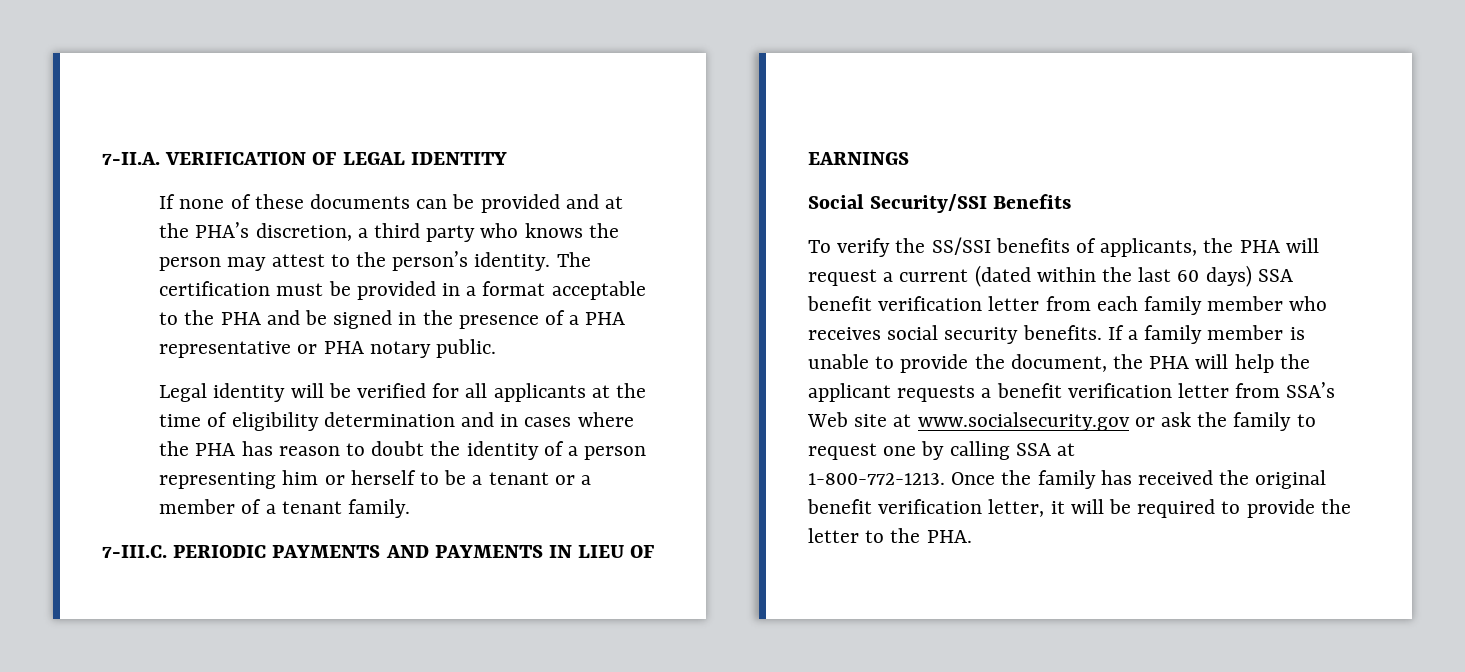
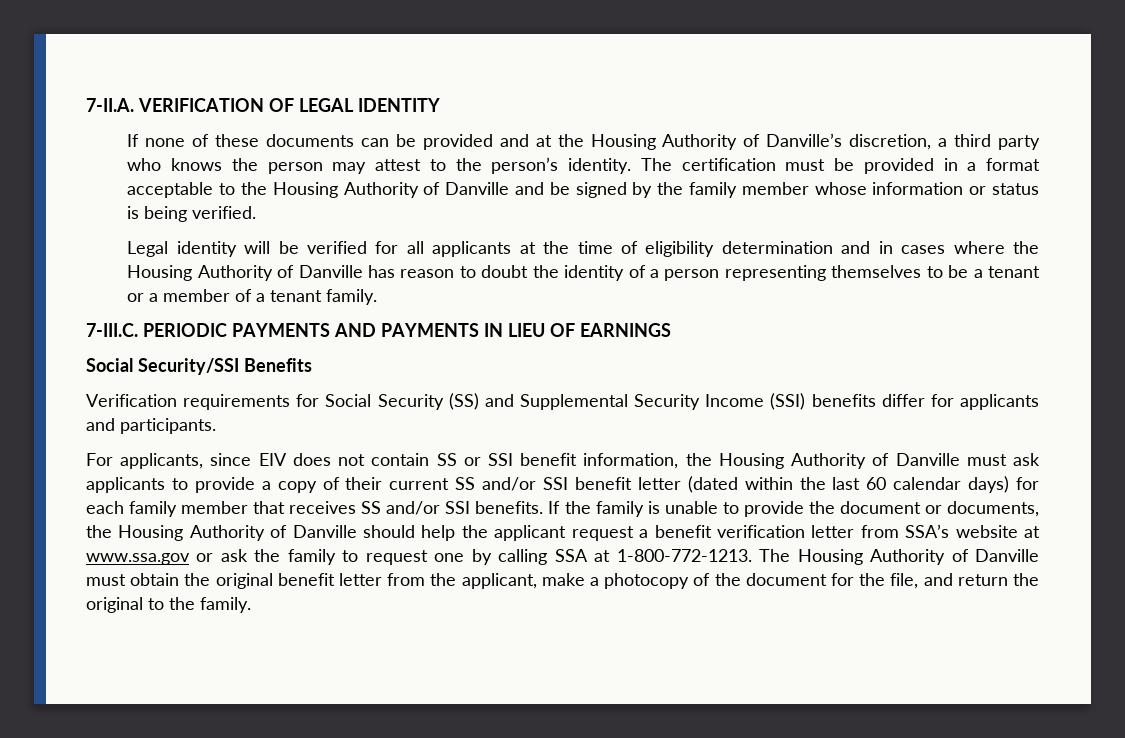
[195,222,250,238] PHA’s -> [590,133,843,150] Housing Authority of Danville’s
[220,310,626,329] [159,339,496,358] PHA and be signed in the presence of a PHA representative or PHA notary public. -> [272,182,1039,198] [127,206,257,222] Housing Authority of Danville and be signed by the family member whose information or status is being verified.
[195,443,236,456] PHA -> [127,265,363,281] Housing Authority of Danville
[282,470,416,485] him or herself -> [831,265,922,278] themselves
[808,237,1319,257] [808,269,969,286] To verify the SS/SSI benefits of applicants, the PHA will request a current -> [86,393,1039,410] [86,418,216,434] [86,453,1040,469] [86,477,681,493] Verification requirements for Social Security (SS) and Supplemental Security Income (SSI) benefits differ for applicants and participants. // For applicants, since EIV does not contain SS or SSI benefit information, the Housing Authority of Danville must ask applicants to provide a copy of their current SS and/or SSI benefit letter
[1205,265,1293,287] [807,296,1328,315] [808,325,1284,344] days) SSA benefit verification letter from each family member who receives social security benefits. If a family member -> [893,476,1039,493] [86,501,644,517] calendar days) for each family member that receives SS and/or SSI benefits. If the family
[1010,354,1229,372] document, the PHA will -> [839,501,1039,517] [86,525,416,541] document or documents, the Housing Authority of Danville should
[897,385,976,402] requests -> [571,526,634,541] request
[807,412,1130,431] Web site at www.socialsecurity.gov -> [955,525,1040,538] [86,553,190,565] website at www.ssa.gov
[808,470,1327,489] [807,499,1351,518] [808,528,972,543] // 1-800-772-1213. Once the family has received the original benefit verification letter, it will be required to provide the letter to the PHA. -> [616,549,1040,565] [86,573,1040,589] [86,597,251,613] 1-800-772-1213. The Housing Authority of Danville must obtain the original benefit letter from the applicant, make a photocopy of the document for the file, and return the original to the family.

